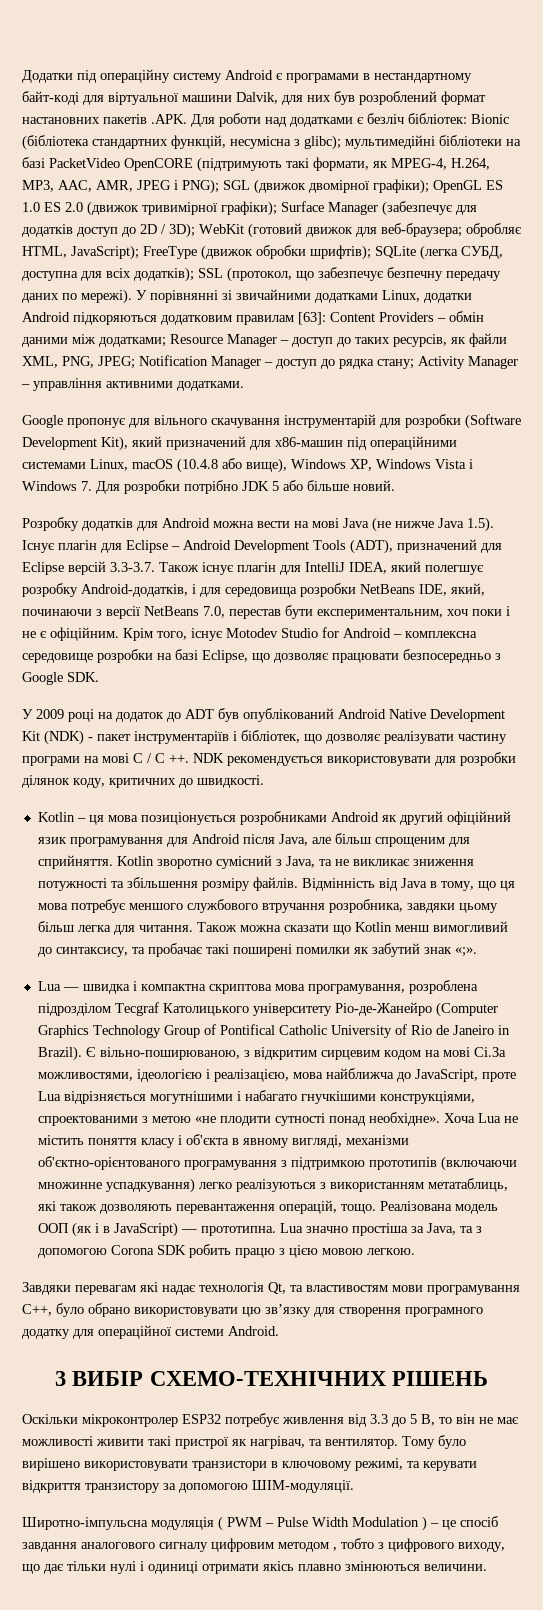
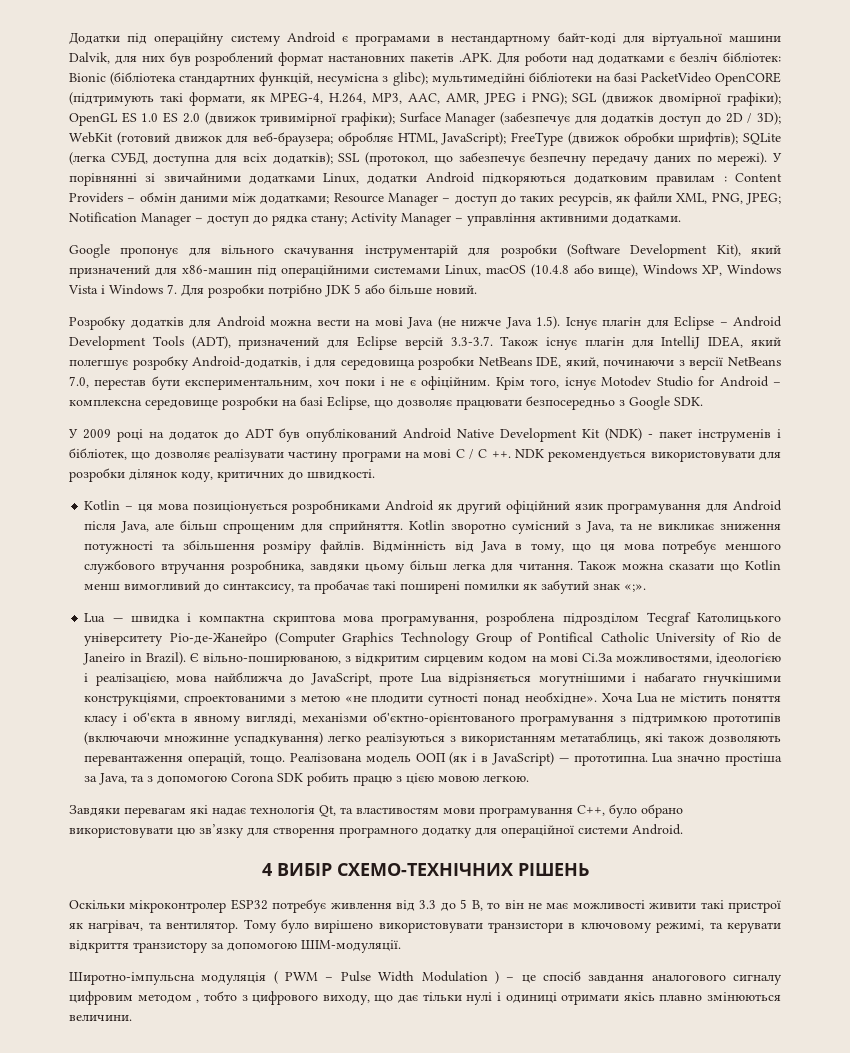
[298,312,326,325] [63]: -> [723,176,727,182] :
[134,731,229,744] інструментаріїв -> [698,429,771,442] інструменів
[55,1371,67,1386] 3 -> [261,863,272,876] 4

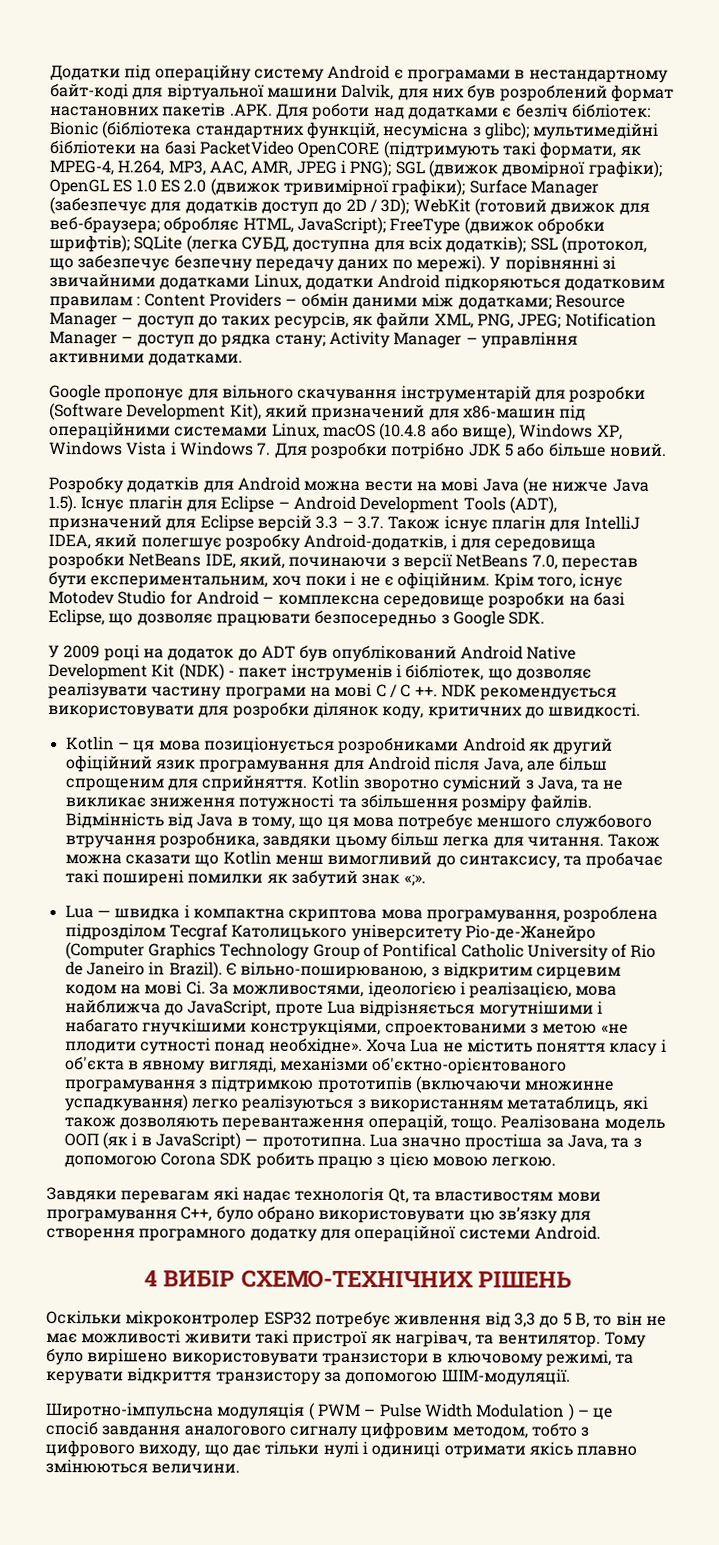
[450,336,493,346] 3.3-3.7. -> [315,515,384,530] 3.3 – 3.7.
[581,653,613,662] Сі.За -> [185,980,229,995] Сі. За
[419,900,437,909] 3.3 -> [513,1312,536,1328] 3,3
[137,994,200,1003] методом , -> [451,1426,528,1439] методом,

